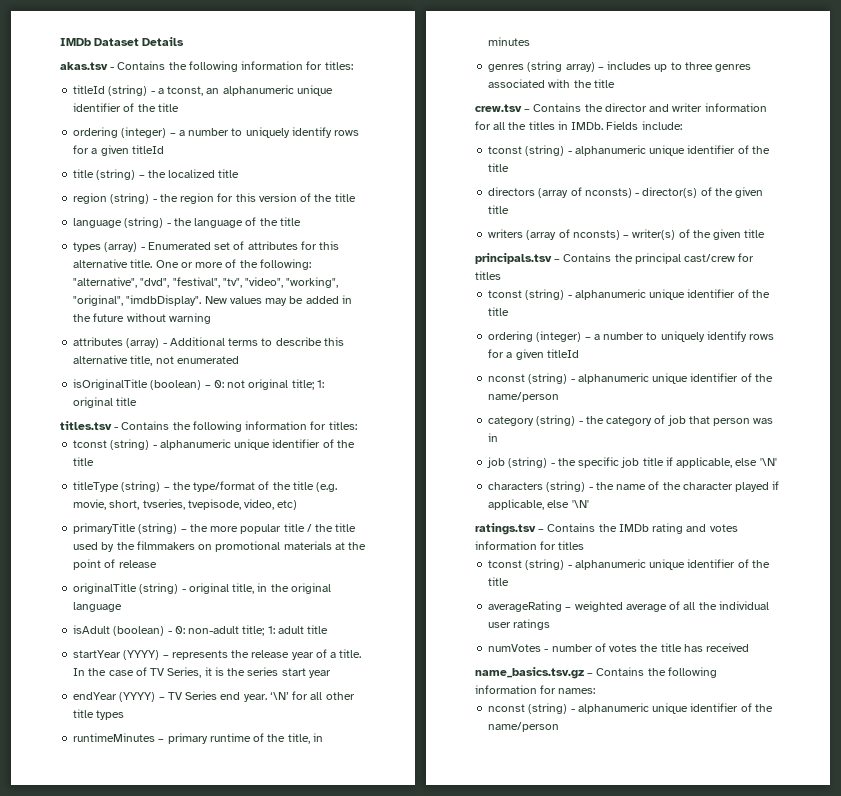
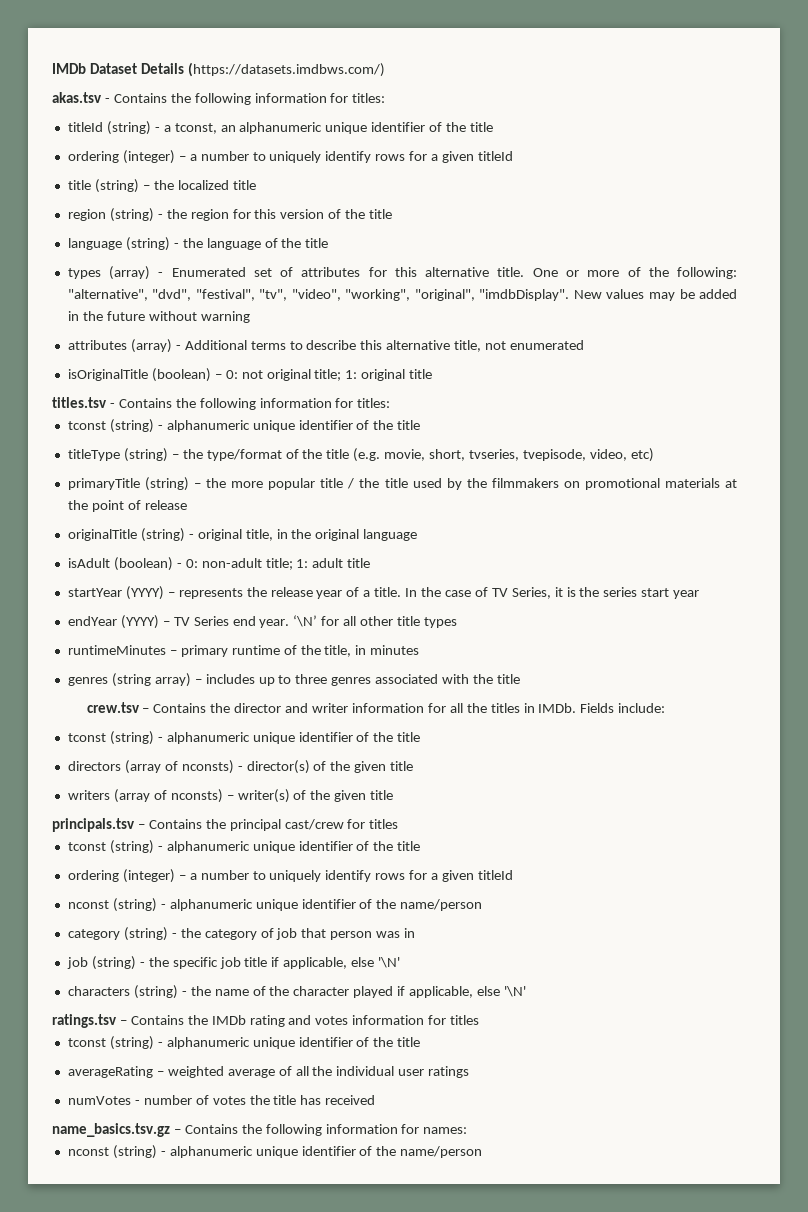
(185, 41) none -> [187,62,385,77] (https://datasets.imdbws.com/)

